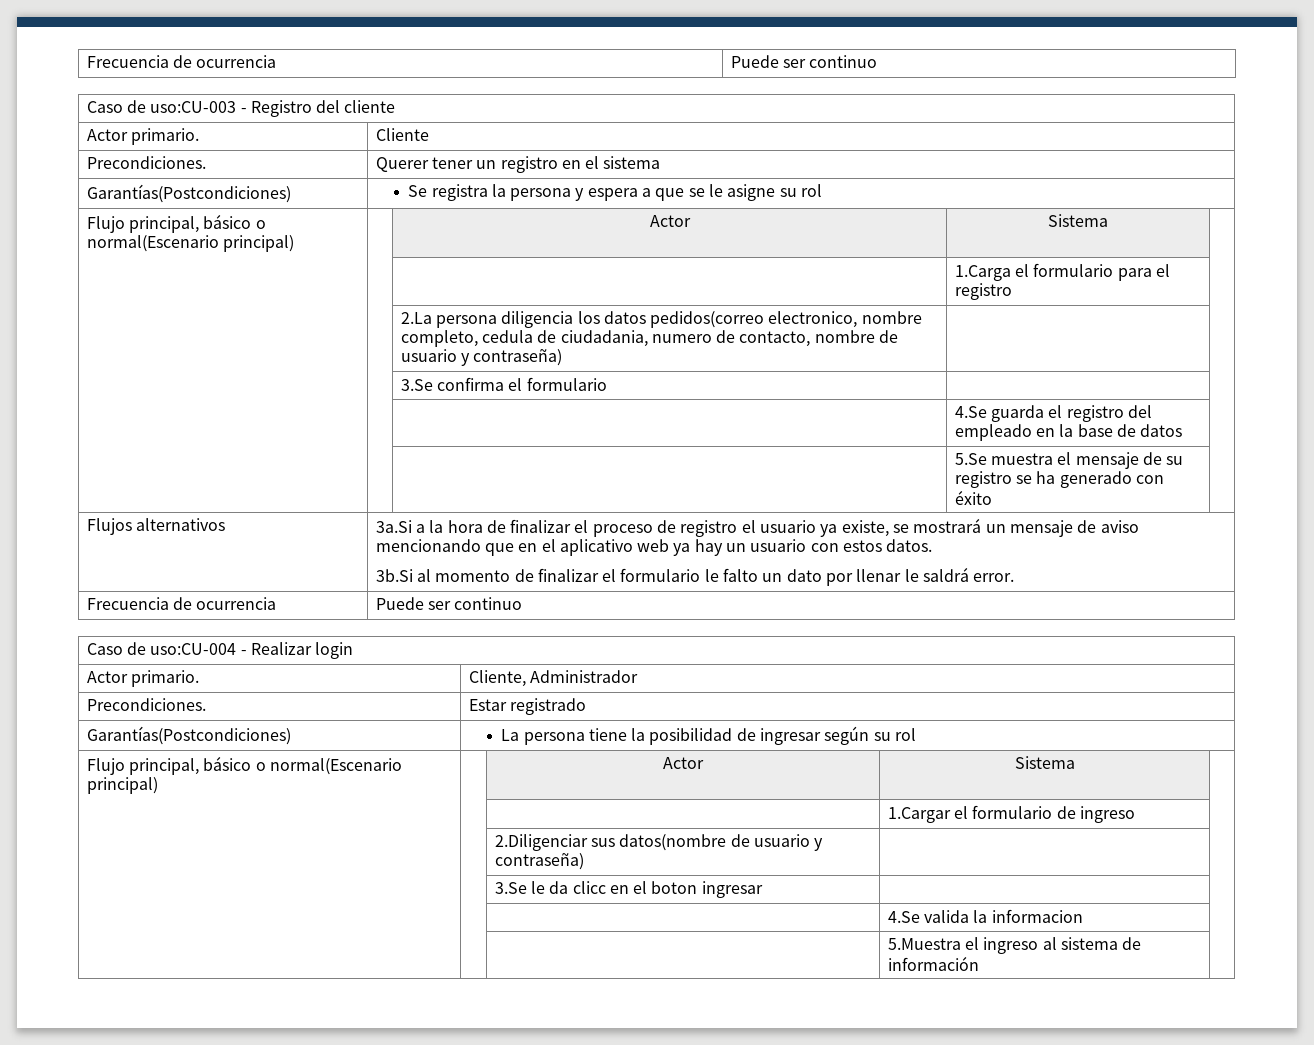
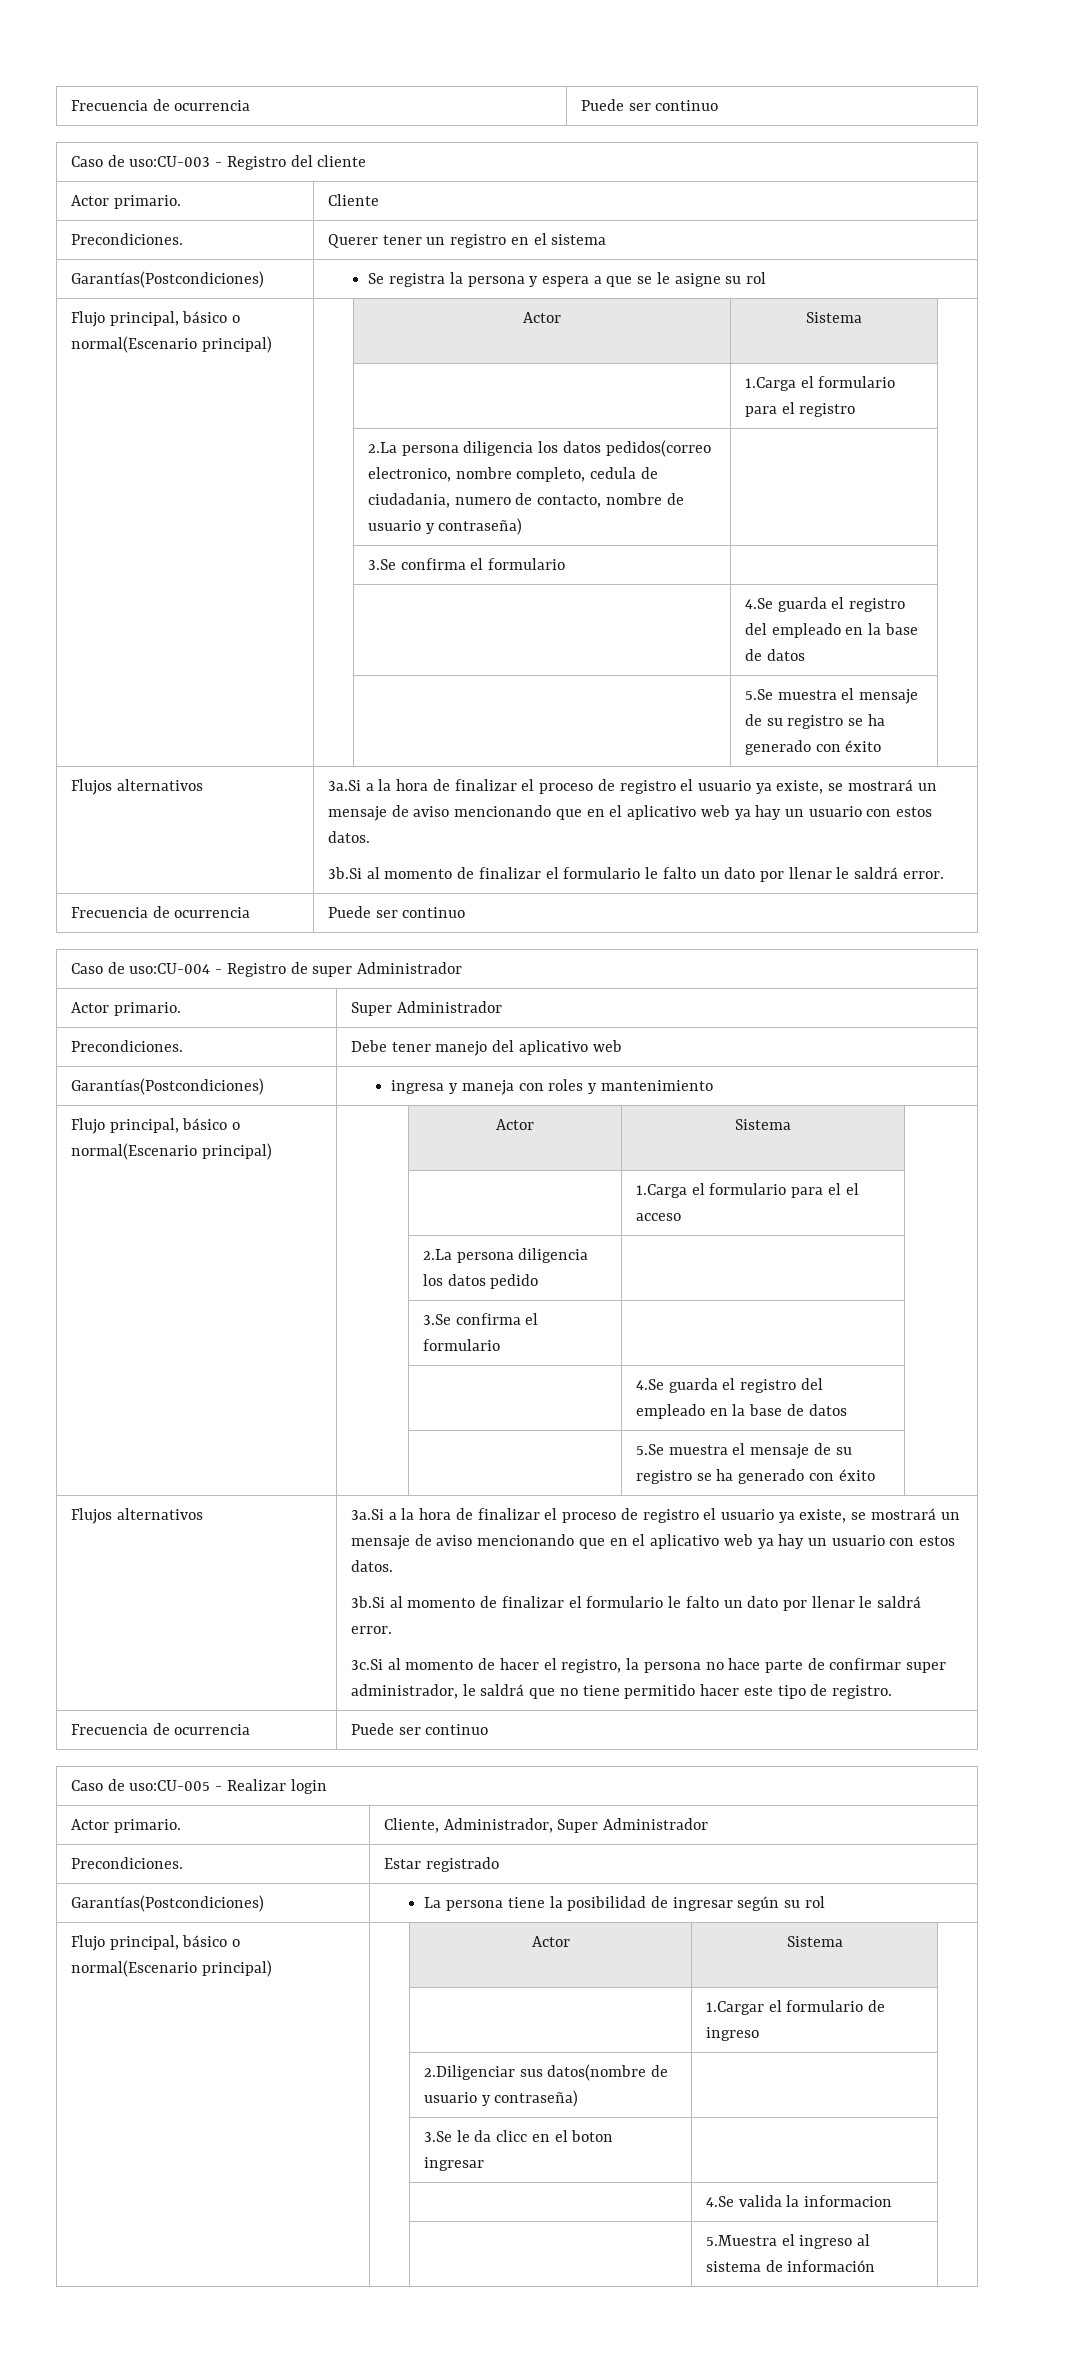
(247, 652) none -> [226,962,463,977] [71,1002,181,1016] [351,1001,502,1016] [71,1040,184,1052] [351,1040,622,1056] [71,1078,265,1095] [391,1079,713,1095] [71,1118,241,1134] [71,1143,272,1160] [496,1119,534,1130] [735,1119,791,1130] [636,1183,859,1198] [636,1213,682,1221] [423,1248,589,1263] [423,1274,539,1289] [423,1313,539,1325] [423,1339,501,1351] [636,1378,823,1393] [636,1404,847,1419] [636,1443,852,1459] [636,1469,875,1484] [71,1508,203,1524] [351,1508,960,1523] [351,1534,956,1550] [351,1560,394,1572] [351,1596,922,1611] [351,1626,393,1634] [351,1658,947,1673] [351,1684,892,1699] [71,1723,251,1735] [351,1723,489,1735] [71,1779,223,1791] Registro de super Administrador // Actor primario. | Super Administrador // Precondiciones. | Debe tener manejo del aplicativo web // Garantías(Postcondiciones) | ingresa y maneja con roles y mantenimiento // Flujo principal, básico o normal(Escenario principal) | | Actor | Sistema | // | | | 1.Carga el formulario para el el acceso | // | | 2.La persona diligencia los datos pedido | | // | | 3.Se confirma el formulario | | // | | | 4.Se guarda el registro del empleado en la base de datos | // | | | 5.Se muestra el mensaje de su registro se ha generado con éxito | // Flujos alternativos | 3a.Si a la hora de finalizar el proceso de registro el usuario ya existe, se mostrará un mensaje de aviso mencionando que en el aplicativo web ya hay un usuario con estos datos. // 3b.Si al momento de finalizar el formulario le falto un dato por llenar le saldrá error. // 3c.Si al momento de hacer el registro, la persona no hace parte de confirmar super administrador, le saldrá que no tiene permitido hacer este tipo de registro. // Frecuencia de ocurrencia | Puede ser continuo // Caso de uso:CU-005 -
(526, 678) none -> [443,1818,599,1833] Administrador, Super

